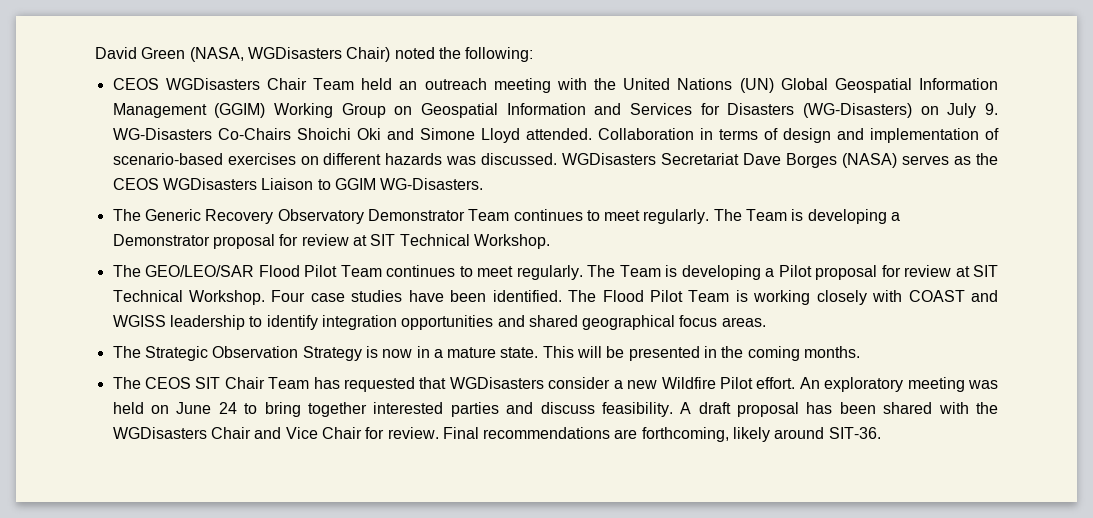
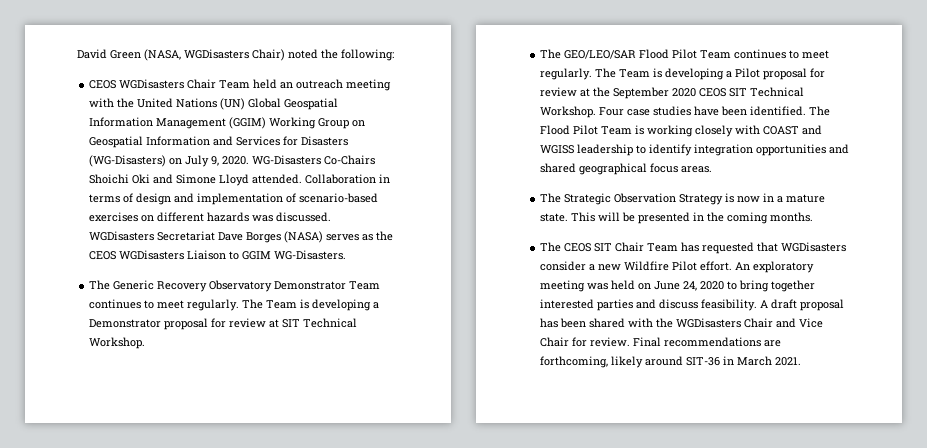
[985,103,998,115] 9. -> [211,156,250,166] 9, 2020.
(970, 271) none -> [593,87,727,99] the September 2020 CEOS
[218,402,237,414] 24 -> [683,281,725,291] 24, 2020
[828,427,881,439] SIT-36. -> [686,356,802,366] SIT-36 in March 2021.

